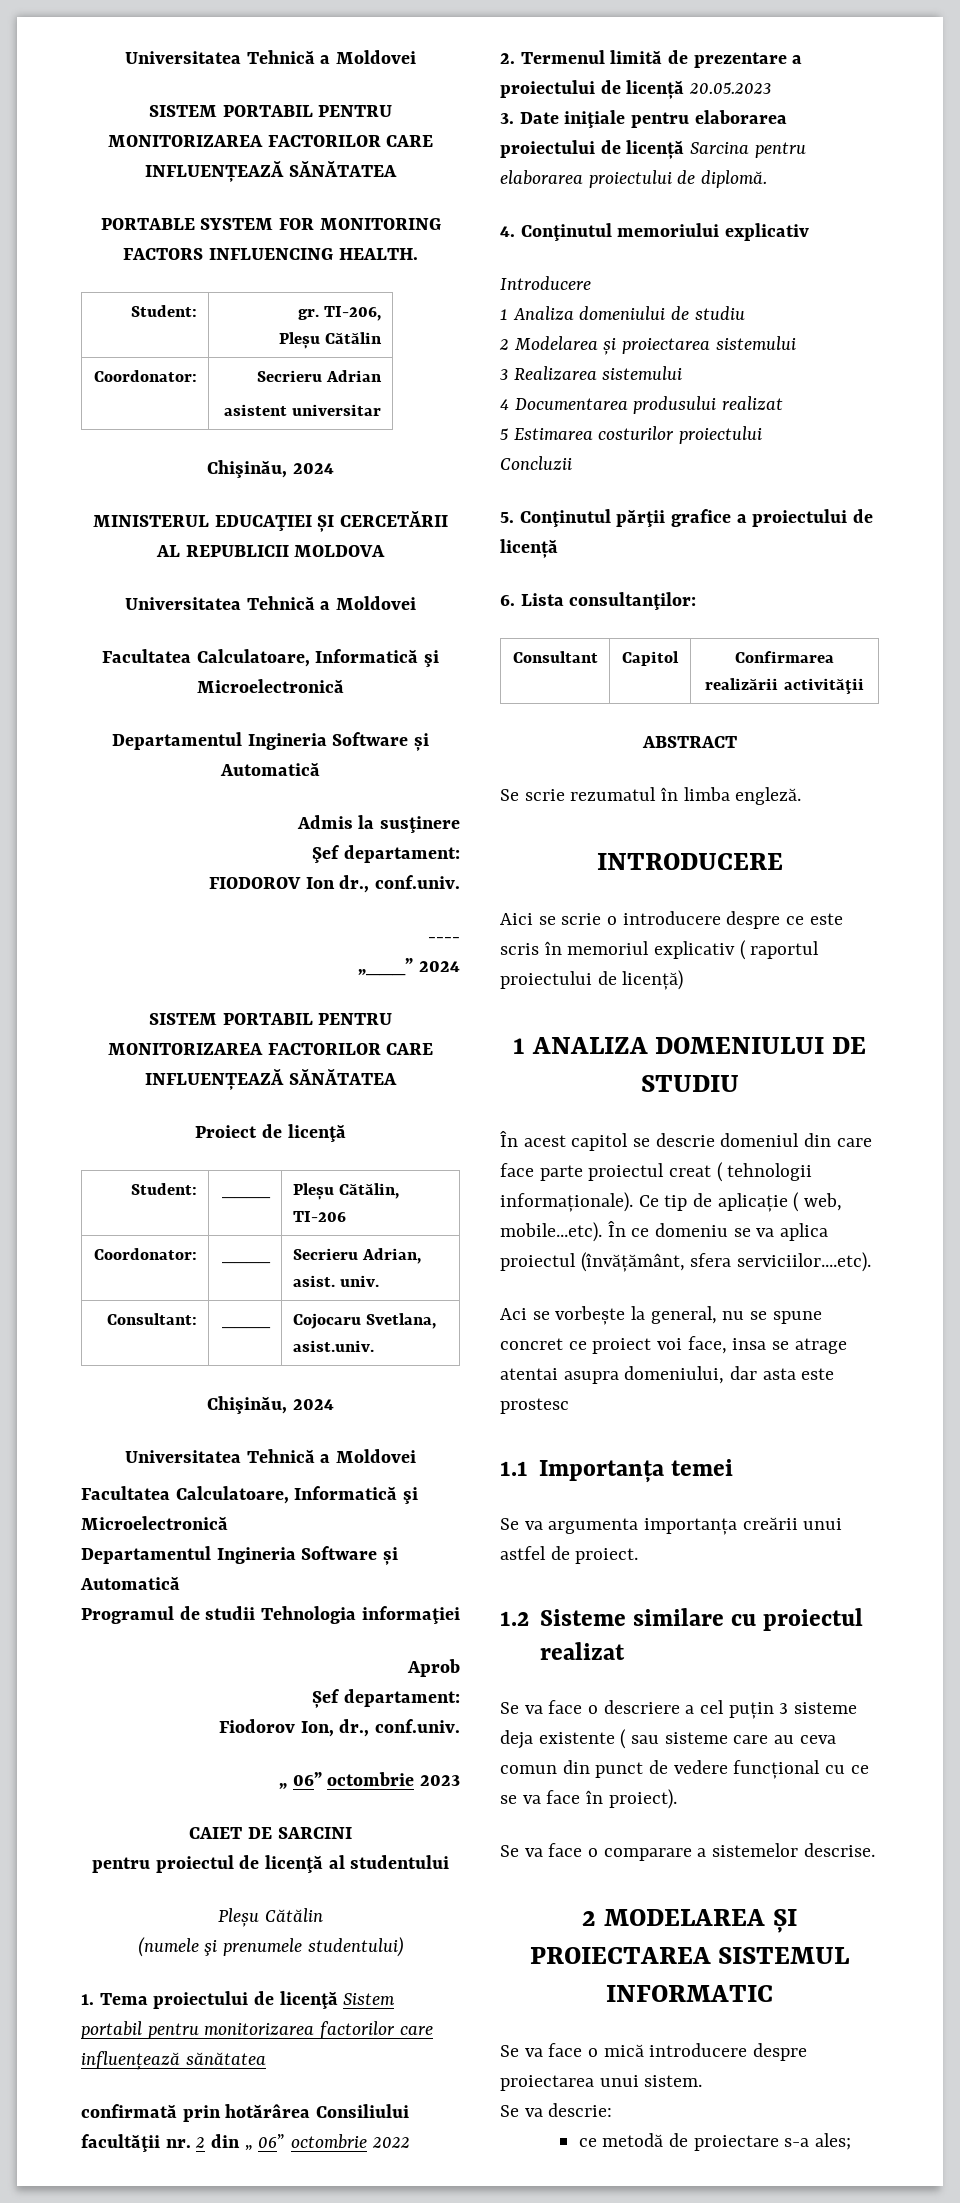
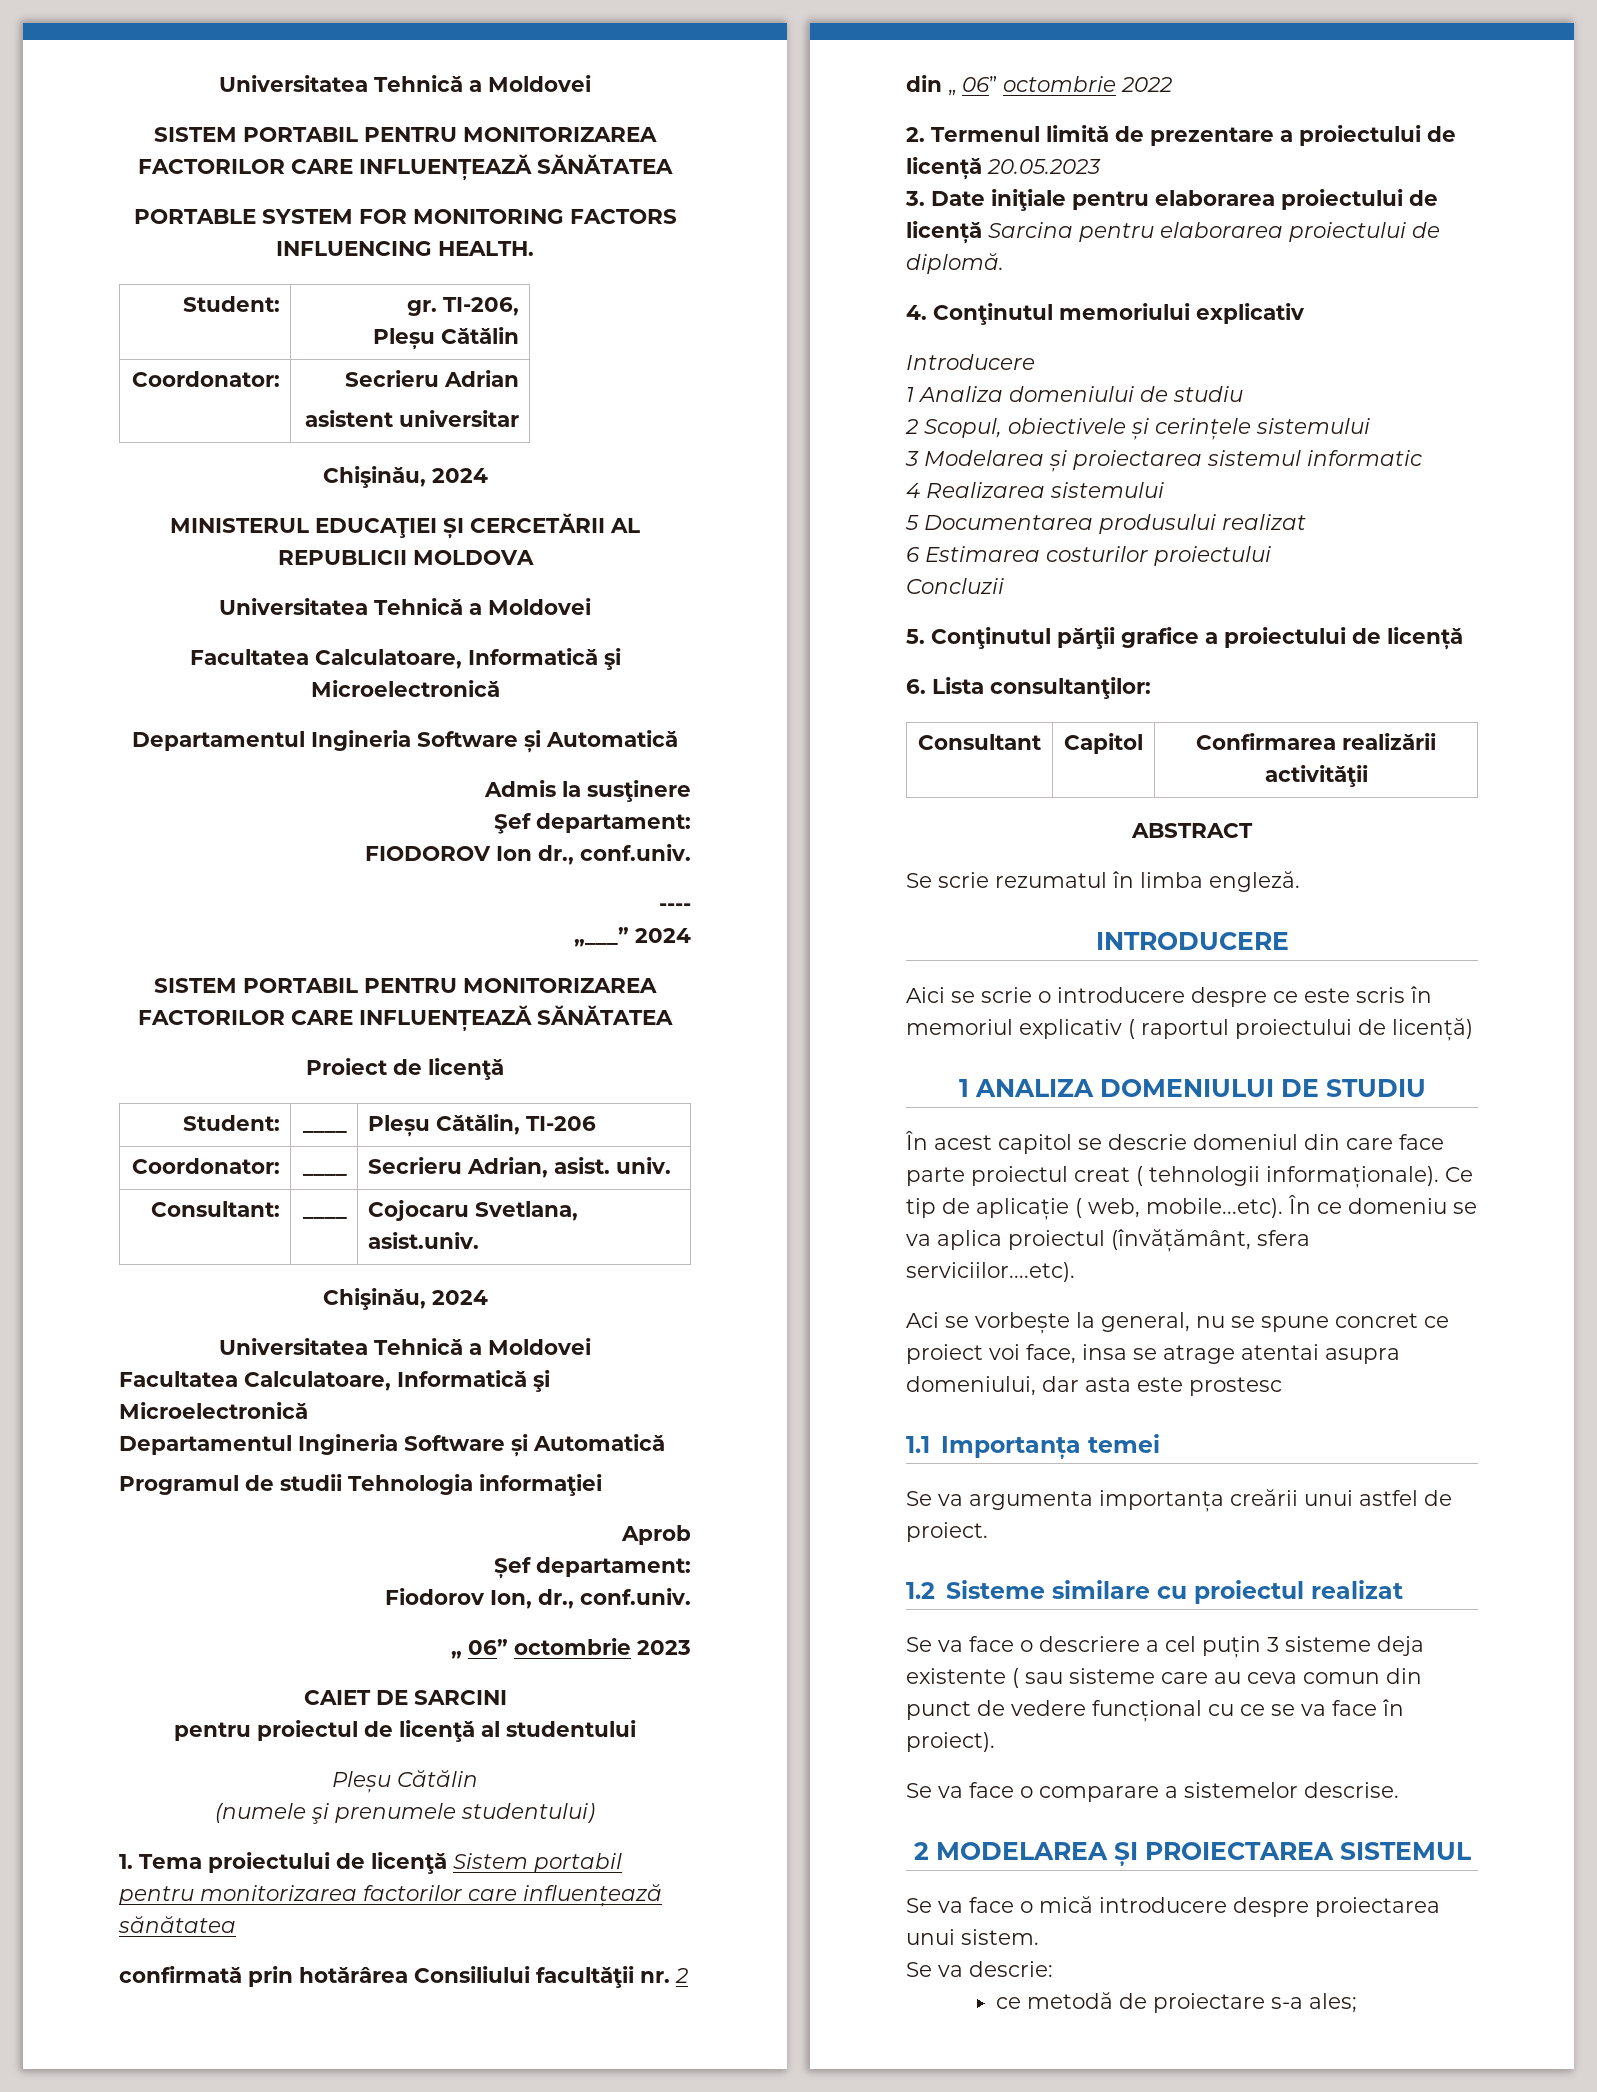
[513,336,796,355] [500,369,508,380] Modelarea și proiectarea sistemului // 3 -> [924,418,1370,440] [905,450,1422,472] [906,483,920,498] Scopul, obiectivele și cerințele sistemului // 3 Modelarea și proiectarea sistemul informatic // 4
[500,399,509,410] 4 -> [905,515,919,530] 5
[500,428,508,440] 5 -> [906,547,920,562] 6
[606,1985,773,2002] INFORMATIC -> (1471, 1851) none

